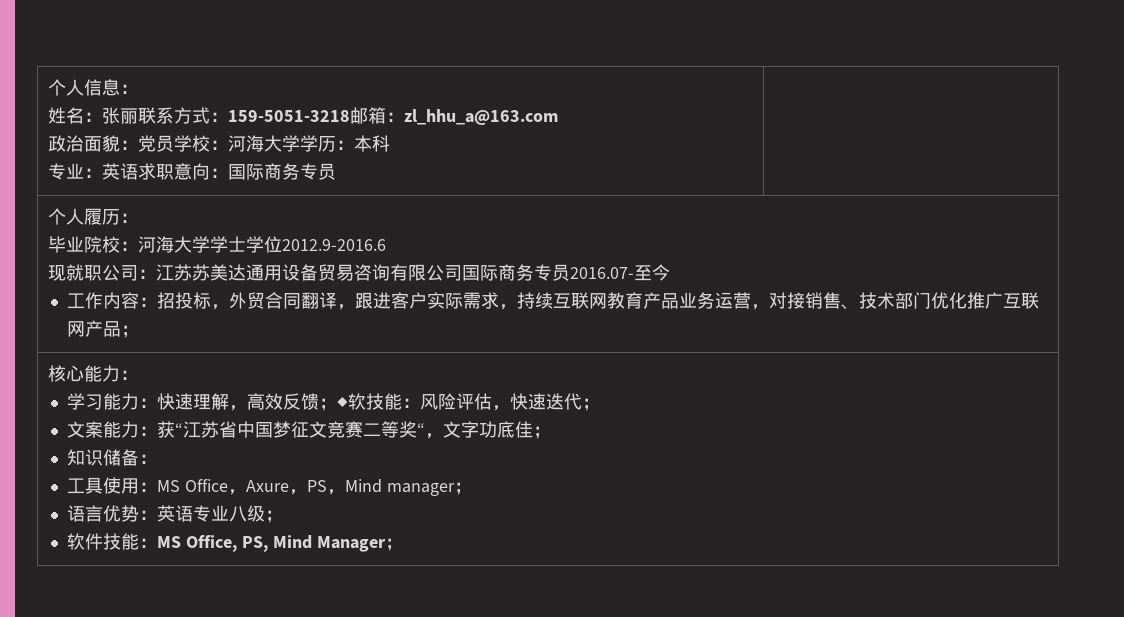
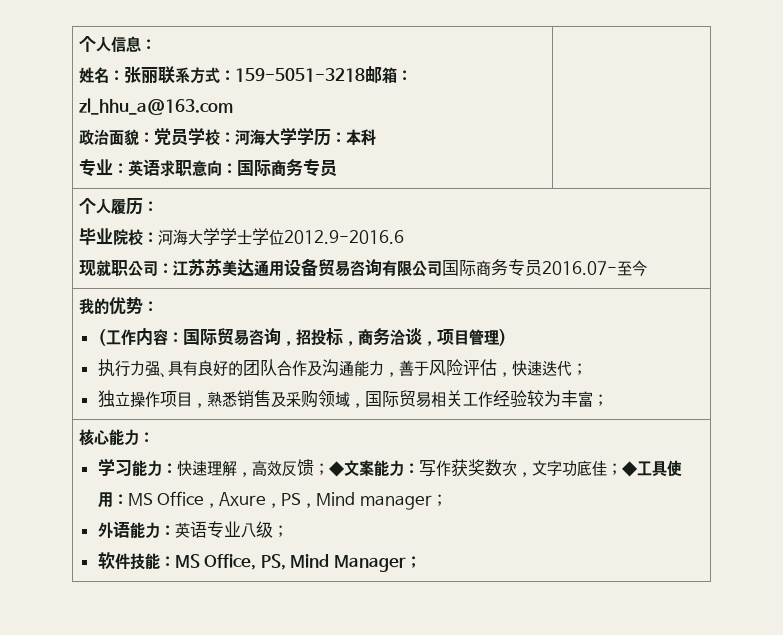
[67,292,1040,310] [67,320,122,337] // 工作内容：招投标，外贸合同翻译，跟进客户实际需求，持续互联网教育产品业务运营，对接销售、技术部门优化推广互联网产品 -> [78,297,158,315] [97,328,507,346] [97,359,587,378] [97,390,593,408] // 我的优势： // (工作内容：国际贸易咨询，招投标，商务洽谈，项目管理) // 执行力强、具有良好的团队合作及沟通能力，善于风险评估，快速迭代； // 独立操作项目，熟悉销售及采购领域，国际贸易相关工作经验较为丰富
[348,393,601,411] [67,421,426,438] 软技能：风险评估，快速迭代； // 文案能力：获“江苏省中国梦征文竞赛二等奖“ -> [343,459,517,477] 文案能力：写作获奖数次
[67,449,158,466] // 知识储备： // -> [621,461,638,477] ◆
[67,505,140,522] 语言优势 -> [97,521,160,539] 外语能力

